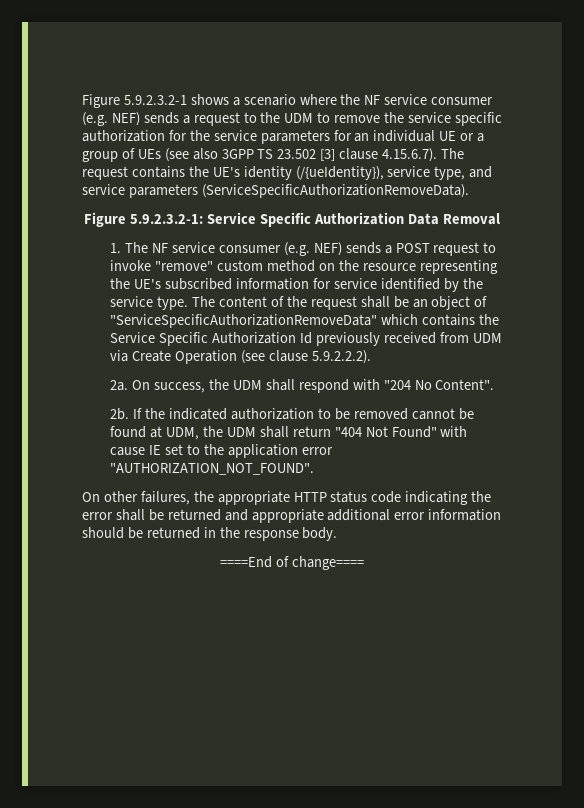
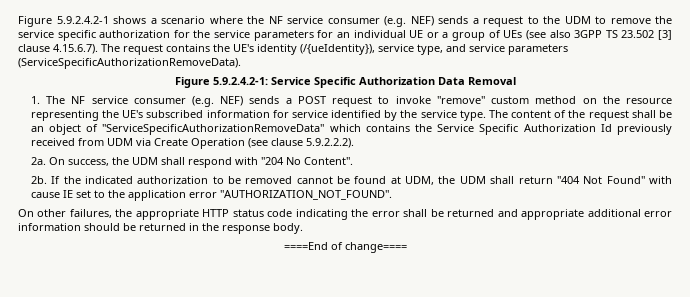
[82,94,187,108] Figure 5.9.2.3.2-1 -> [18,16,109,27] Figure 5.9.2.4.2-1
[130,214,204,224] 5.9.2.3.2-1: -> [212,77,268,85] 5.9.2.4.2-1:

